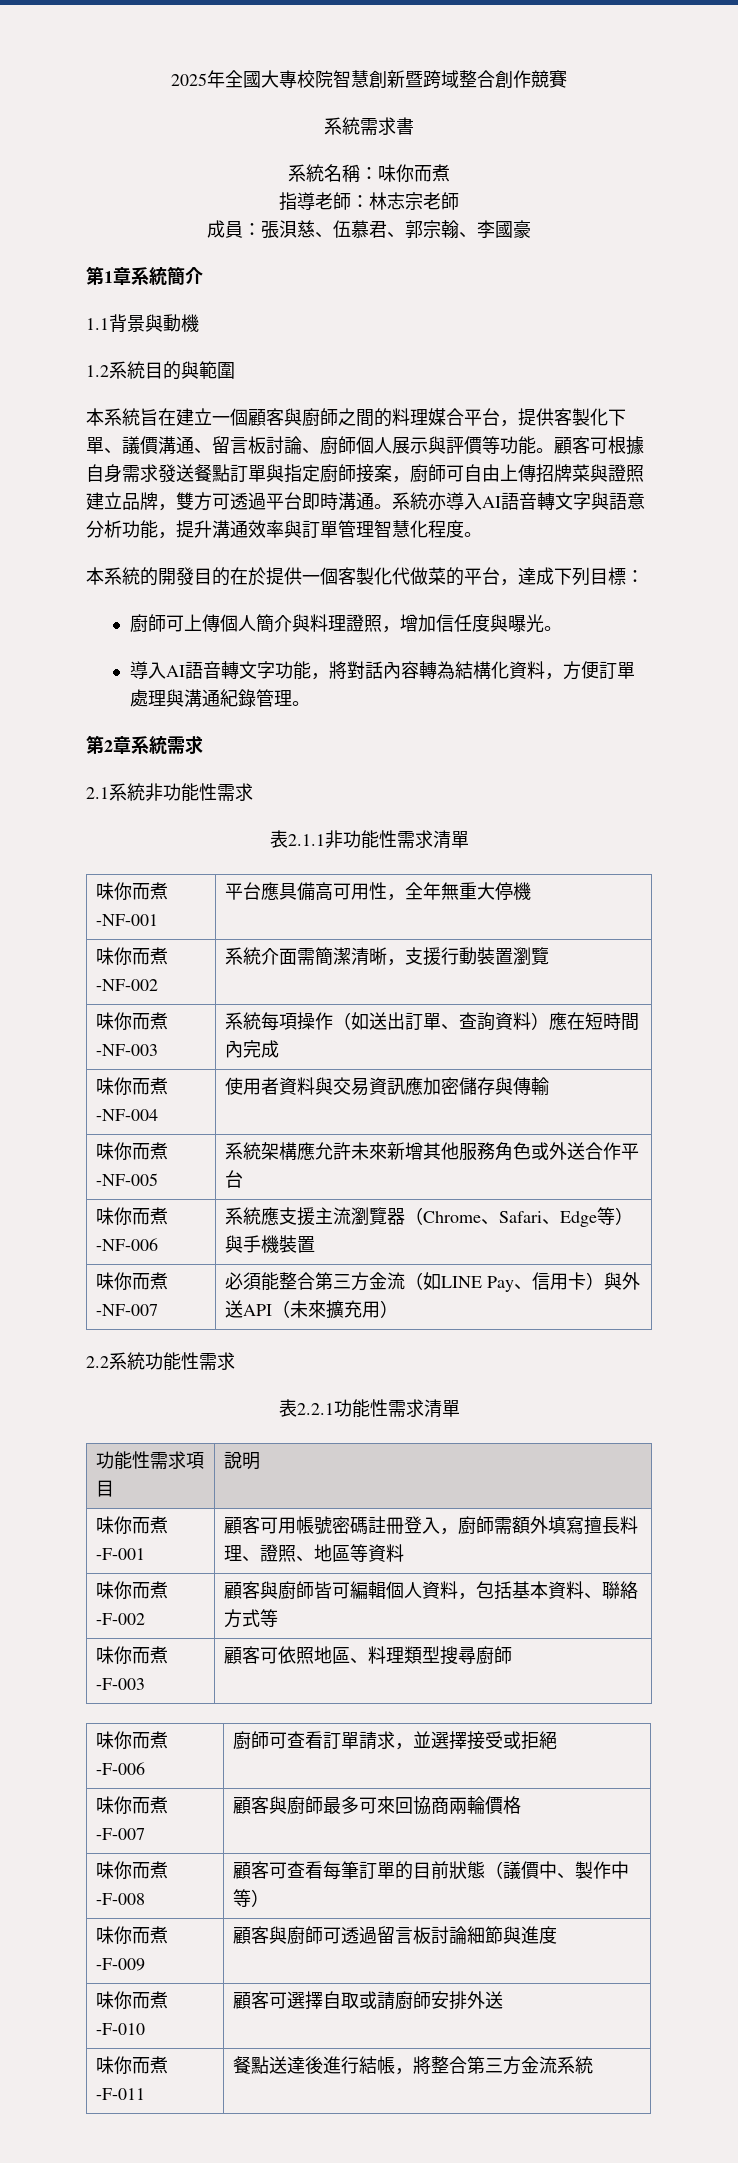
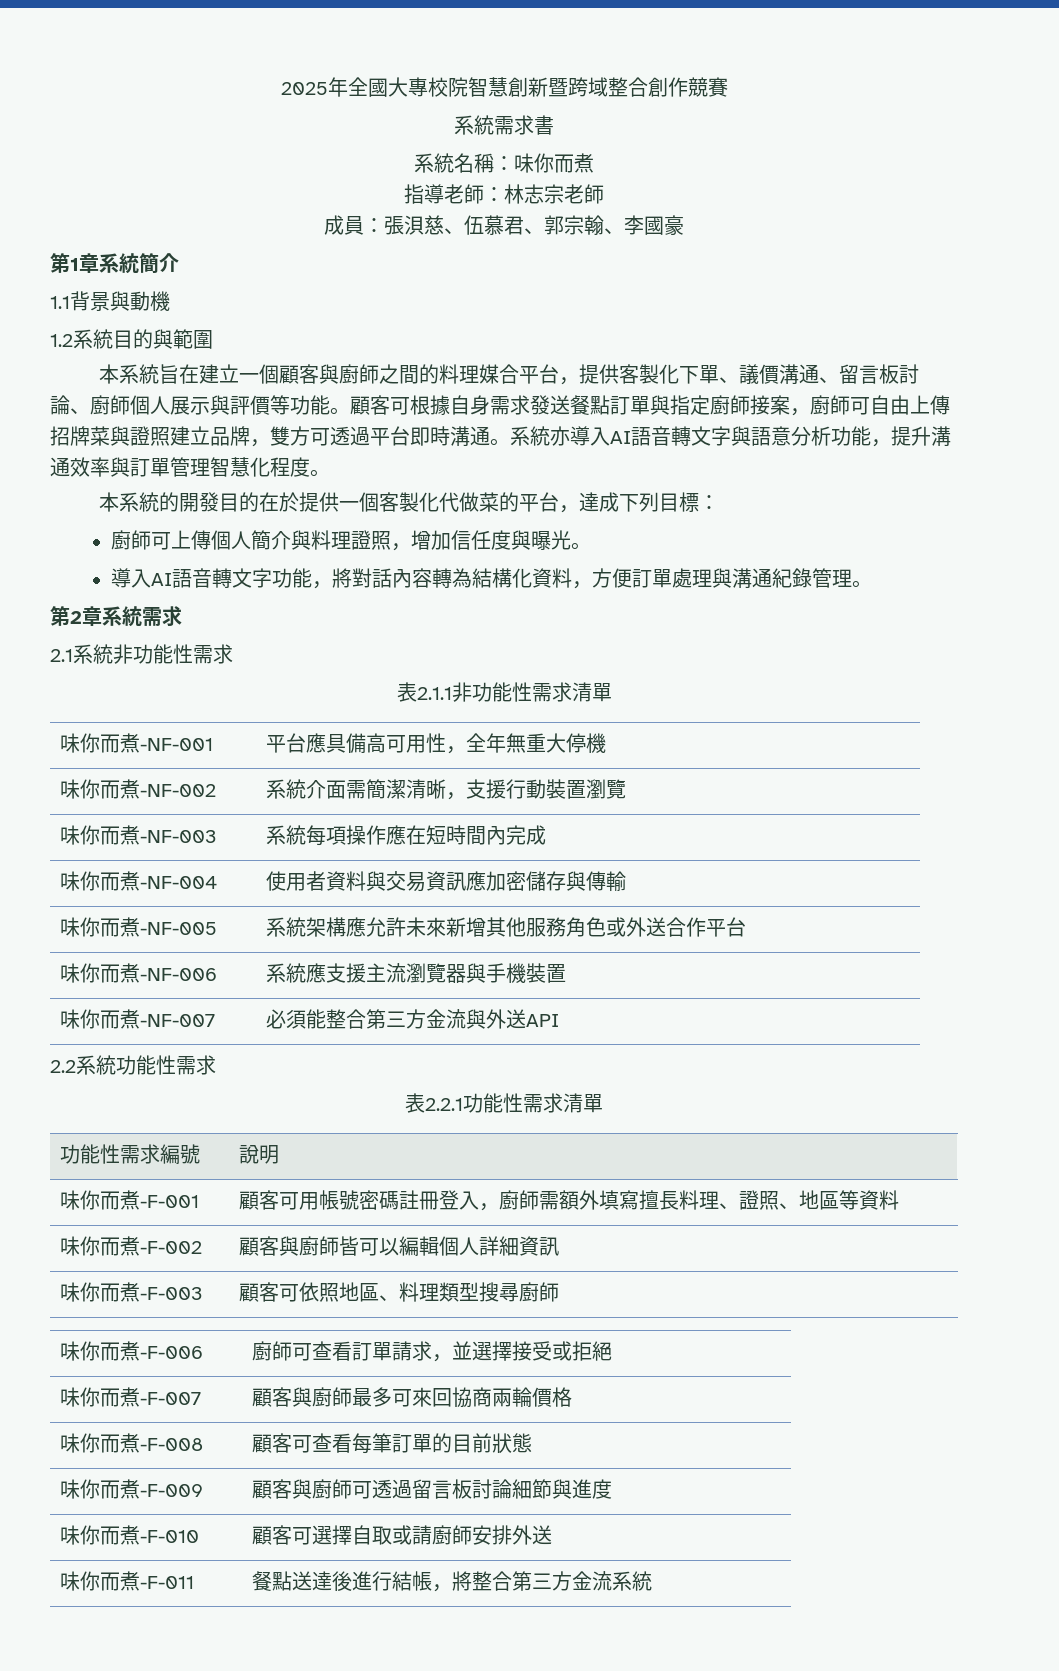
[332,1012,549,1031] （如送出訂單、查詢資料） -> (387, 835) none
[404,1207,633,1227] （Chrome、Safari、Edge等） -> (467, 973) none
[404,1272,604,1292] （如LINE Pay、信用卡） -> (467, 1019) none
[271,1300,398,1319] （未來擴充用） -> (560, 1020) none
[185,1452,204,1469] [95,1480,114,1497] 項目 -> [160,1144,201,1164] 編號
(350, 1590) none -> [379,1238,400,1256] 以
[421,1581,638,1600] [223,1609,278,1628] 資料，包括基本資料、聯絡方式等 -> [479,1236,560,1256] 詳細資訊
[484,1861,629,1879] [232,1889,269,1907] （議價中、製作中等） -> (533, 1443) none

